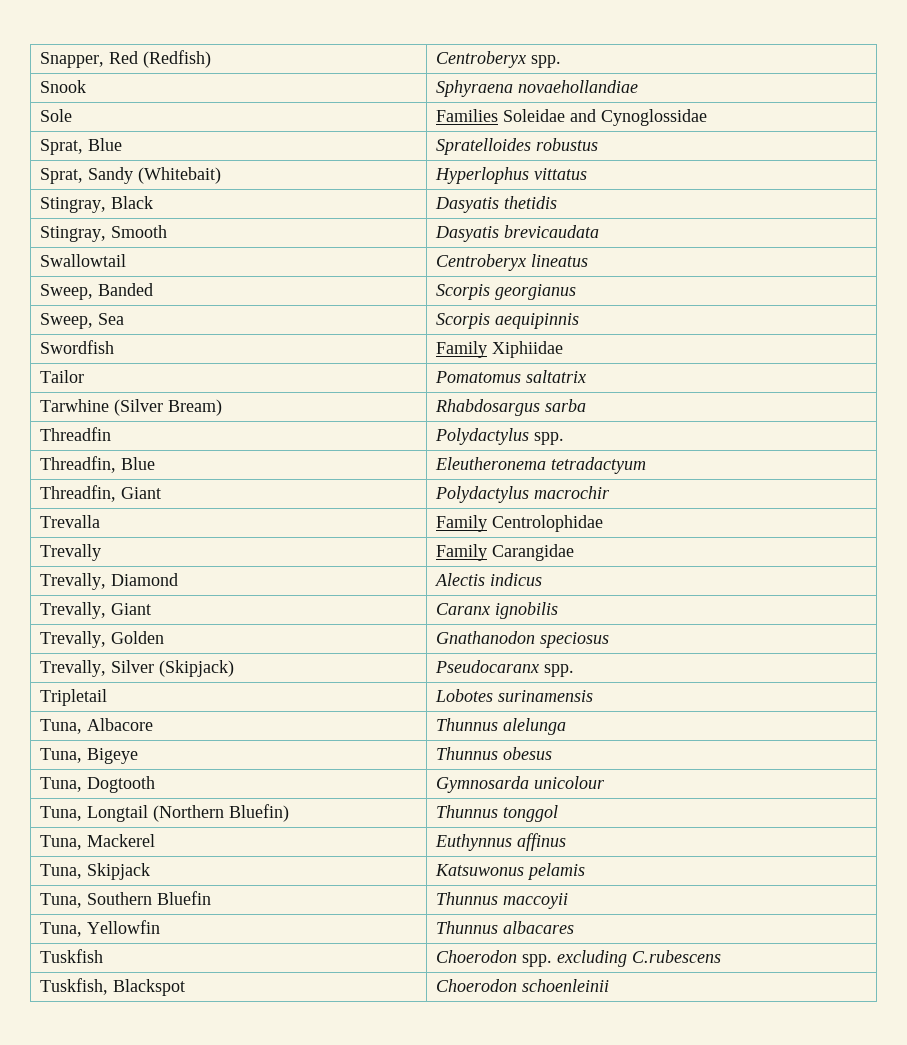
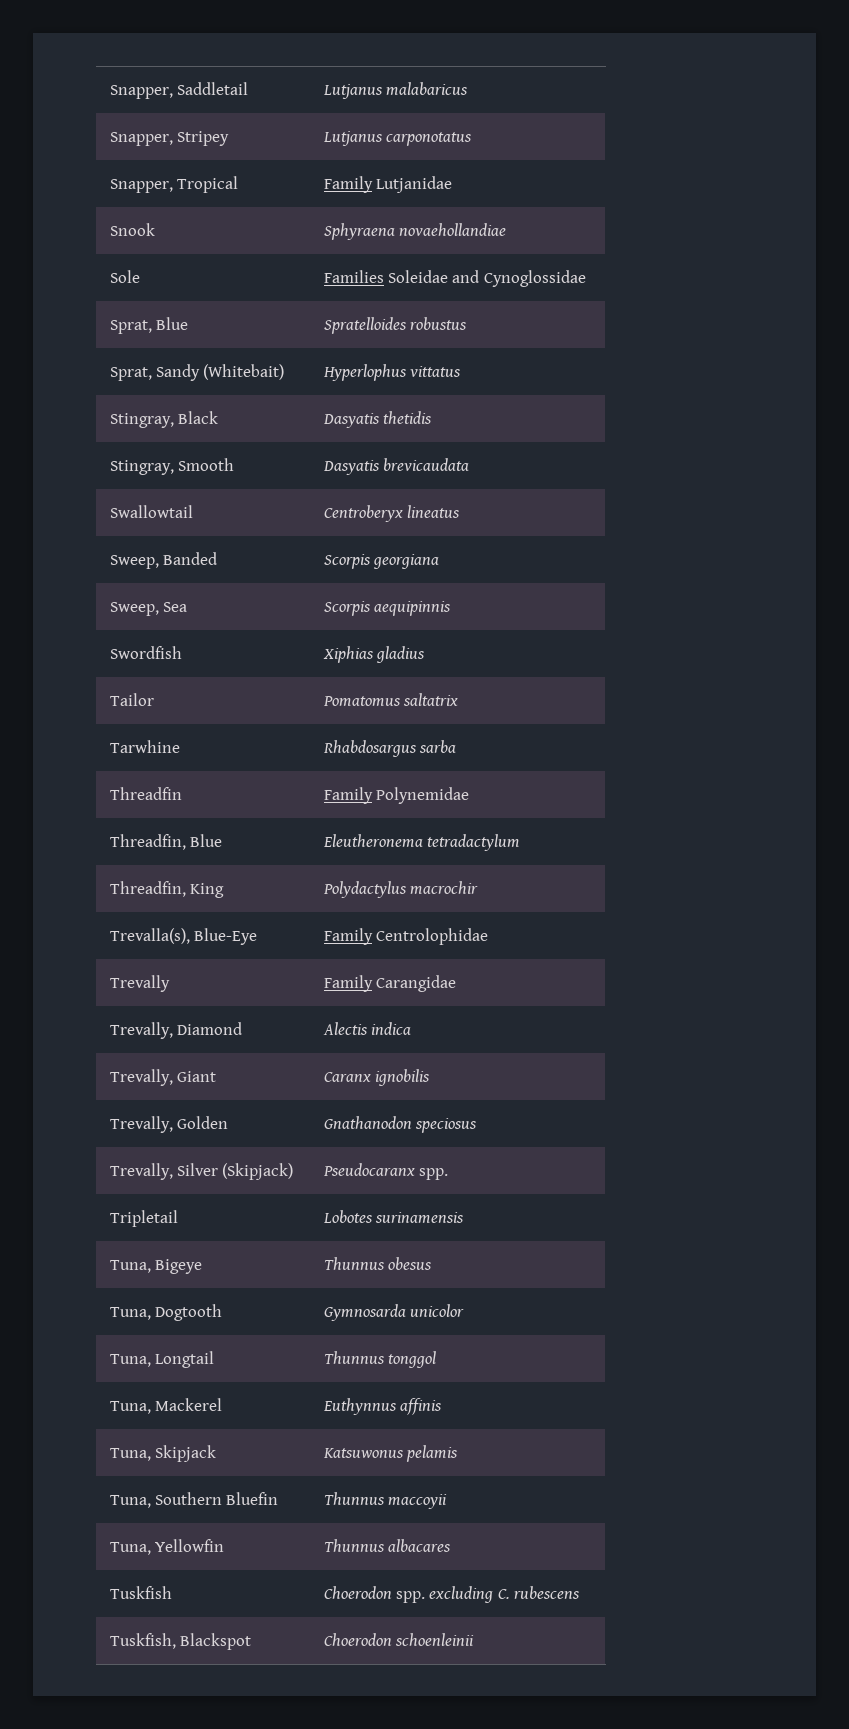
[39,50,211,68] [435,51,561,68] Snapper, Red (Redfish) | Centroberyx spp. -> [109,82,249,99] [322,82,469,99] [109,131,230,146] [322,131,473,146] [109,176,239,193] [323,176,453,193] Snapper, Saddletail | Lutjanus malabaricus // Snapper, Stripey | Lutjanus carponotatus // Snapper, Tropical | Family Lutjanidae
[494,284,576,300] georgianus -> [373,554,440,569] georgiana
[435,341,563,358] Family Xiphiidae -> [322,646,426,663] Xiphias gladius
[113,399,222,416] (Silver Bream) -> (180, 746) none
[434,428,564,445] Polydactylus spp. -> [323,787,470,804] Family Polynemidae
[550,457,646,474] [39,485,161,502] tetradactyum // Threadfin, Giant -> [427,834,521,851] [109,881,225,898] tetradactylum // Threadfin, King
[39,515,100,528] Trevalla -> [109,928,258,945] Trevalla(s), Blue-Eye
[489,573,542,586] indicus -> [371,1022,412,1035] indica
[39,718,153,734] [435,718,566,735] // Tuna, Albacore | Thunnus alelunga -> (465, 1218) none
[533,776,605,789] unicolour -> [410,1304,465,1317] unicolor
[152,804,289,822] (Northern Bluefin) -> (215, 1359) none
[516,833,566,851] affinus -> [400,1398,443,1415] affinis
[631,950,721,963] C.rubescens -> [497,1586,581,1599] C. rubescens

